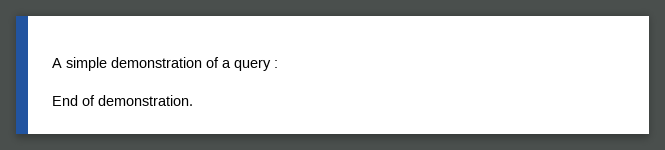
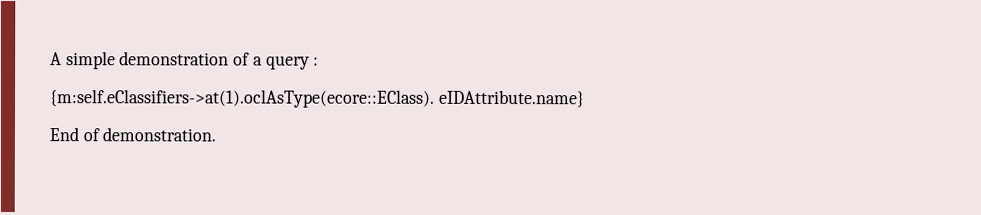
(278, 64) none -> [49,89,585,108] // {m:self.eClassifiers->at(1).oclAsType(ecore::EClass). eIDAttribute.name}

